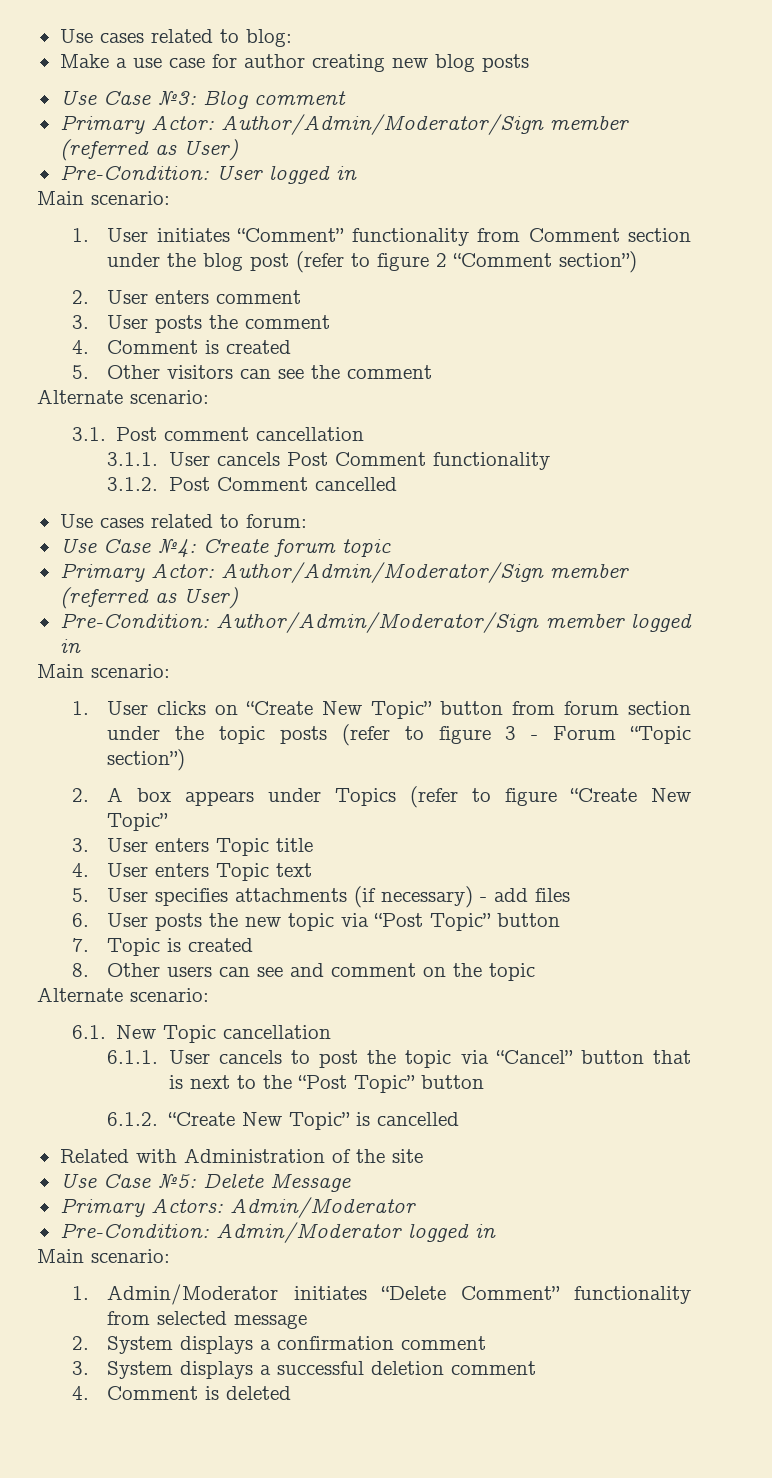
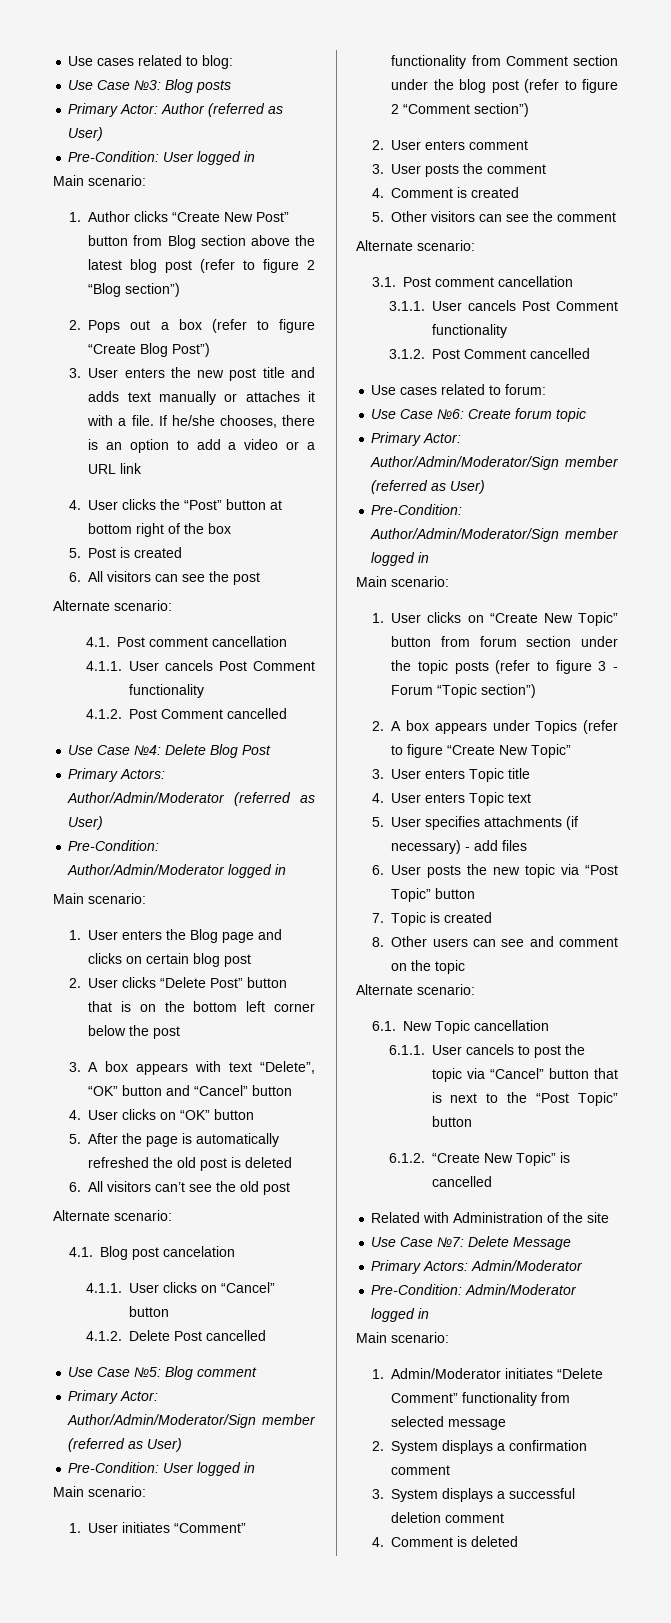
[59,54,529,72] [59,90,196,105] Make a use case for author creating new blog posts // Use Case №3: -> [68,79,232,93] [68,103,284,117] [68,127,104,141] [68,151,256,165] [53,175,146,186] [69,211,290,222] [88,235,315,249] [88,259,315,273] [88,283,181,297] [69,319,315,333] [88,343,211,357] [69,367,315,381] [88,391,315,405] [87,415,315,428] [88,439,315,453] [88,463,143,474] [69,499,283,510] [88,523,232,537] [69,547,183,558] [69,571,261,585] [53,600,172,611] [85,636,287,647] [85,660,315,671] [128,684,204,698] [85,708,287,719] [68,744,272,758] [68,768,166,782] [67,792,315,806] [68,816,104,830] [68,840,160,851] [67,864,287,878] [53,893,146,904] [69,929,283,943] [88,953,252,967] [69,977,288,988] [88,1001,315,1012] [88,1025,181,1039] [69,1061,315,1075] [88,1085,293,1096] [69,1109,255,1120] [69,1133,280,1147] [88,1157,293,1171] [69,1181,291,1195] [53,1210,172,1221] [69,1246,236,1260] [85,1282,275,1293] [128,1306,169,1317] [85,1330,266,1341] [68,1367,162,1377] Use Case №3: Blog posts // Primary Actor: Author (referred as User) // Pre-Condition: User logged in // Main scenario: // 1. Author clicks “Create New Post” button from Blog section above the latest blog post (refer to figure 2 “Blog section”) // 2. Pops out a box (refer to figure “Create Blog Post”) // 3. User enters the new post title and adds text manually or attaches it with a file. If he/she chooses, there is an option to add a video or a URL link // 4. User clicks the “Post” button at bottom right of the box // 5. Post is created // 6. All visitors can see the post // Alternate scenario: // 4.1. Post comment cancellation // 4.1.1. User cancels Post Comment functionality // 4.1.2. Post Comment cancelled // Use Case №4: Delete Blog Post // Primary Actors: Author/Admin/Moderator (referred as User) // Pre-Condition: Author/Admin/Moderator logged in // Main scenario: // 1. User enters the Blog page and clicks on certain blog post // 2. User clicks “Delete Post” button that is on the bottom left corner below the post // 3. A box appears with text “Delete”, “OK” button and “Cancel” button // 4. User clicks on “OK” button // 5. After the page is automatically refreshed the old post is deleted // 6. All visitors can’t see the old post // Alternate scenario: // 4.1. Blog post cancelation // 4.1.1. User clicks on “Cancel” button // 4.1.2. Delete Post cancelled // Use Case №5:
[156,539,196,558] №4: -> [437,409,465,419] №6:
[156,1174,196,1188] №5: -> [437,1237,465,1247] №7:

